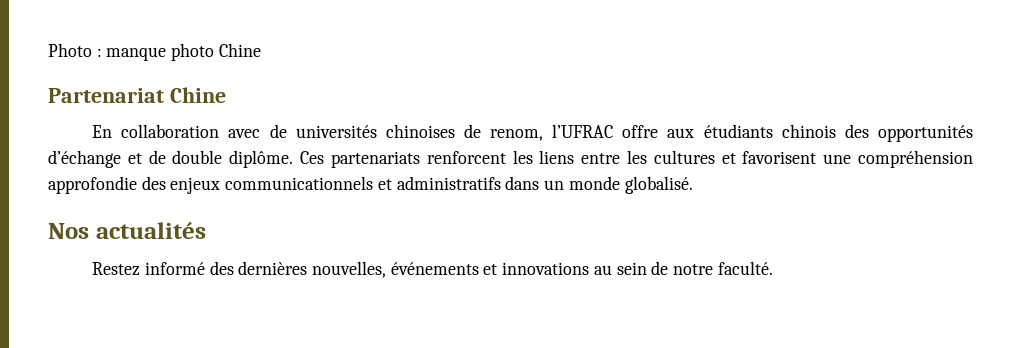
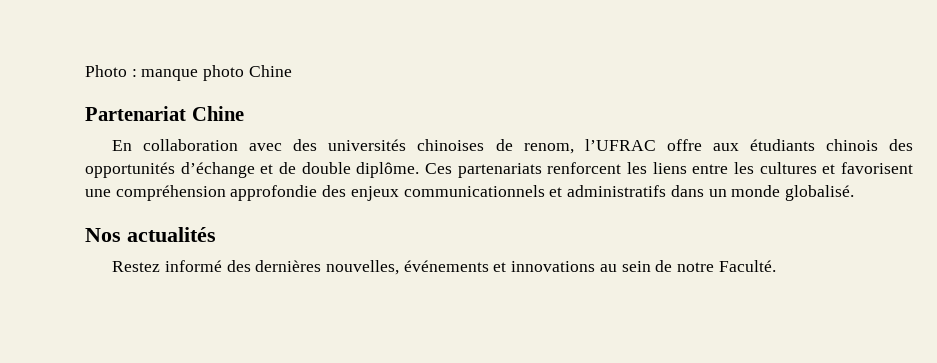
[269,124,287,138] de -> [293,139,318,151] des
[717,261,773,275] faculté. -> [718,260,776,272] Faculté.

